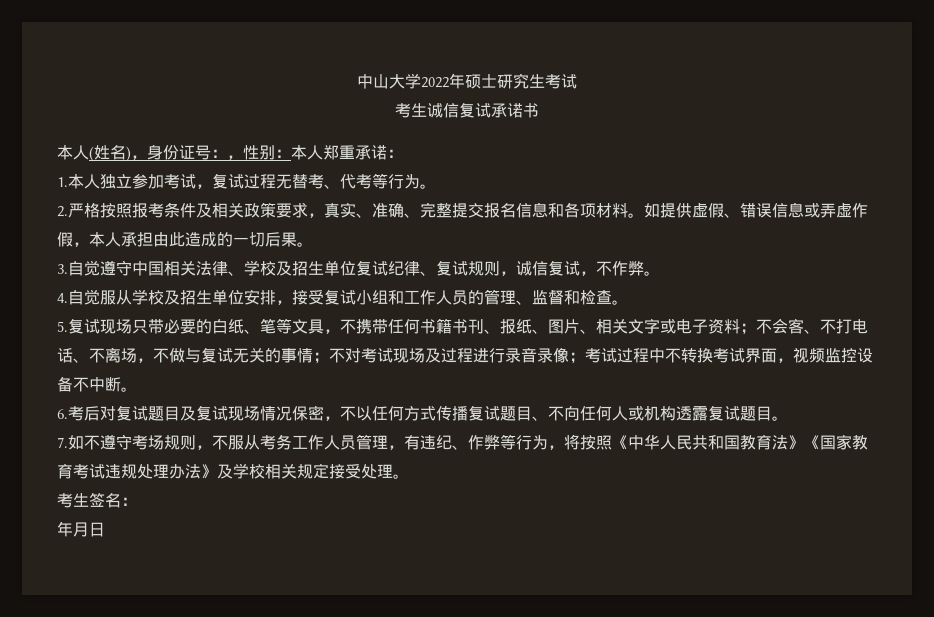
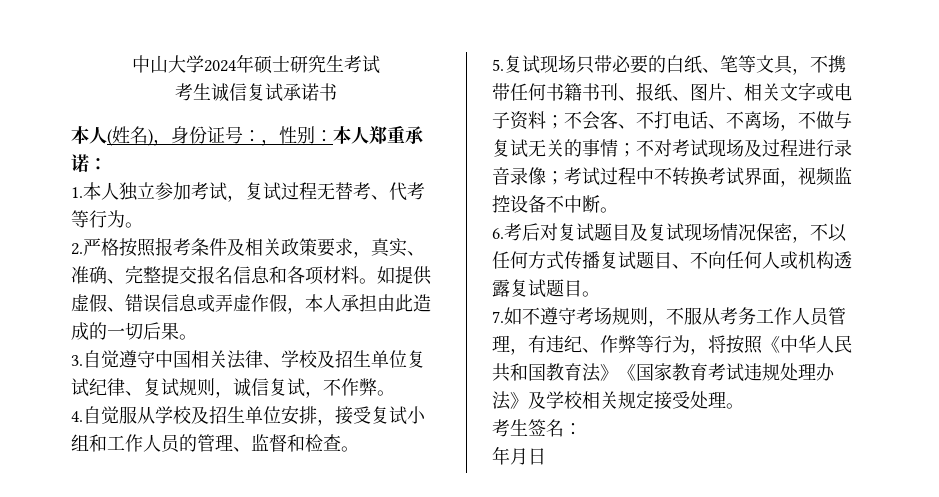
[421,77,449,88] 2022 -> [203,60,236,72] 2024

